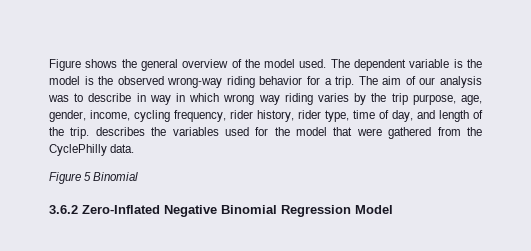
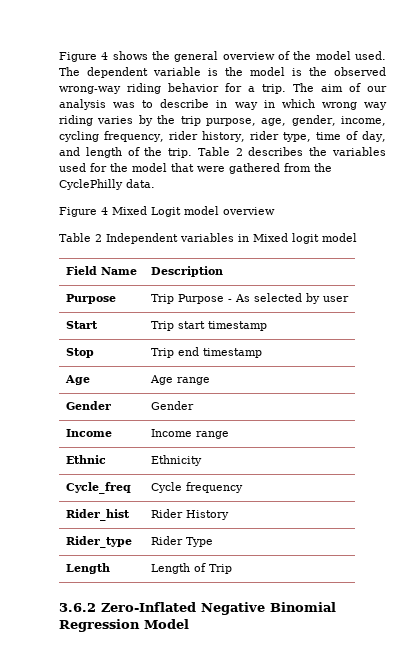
[49,59,81,71] Figure -> [59,52,109,62] Figure 4
(90, 133) none -> [197,147,243,156] Table 2
[84,172,139,181] 5 Binomial -> [101,206,275,217] [59,233,357,244] [65,266,137,275] [150,266,223,277] [65,294,116,304] [150,293,349,304] [65,321,98,329] [150,321,267,331] [65,348,94,358] [150,347,262,358] [64,375,90,385] [149,375,210,385] [65,401,111,410] [150,401,194,410] [65,429,112,437] [150,429,229,439] [65,455,106,464] [150,455,202,466] [65,482,131,494] [150,482,243,493] [65,509,130,521] [150,509,229,520] [65,536,132,548] [150,536,213,547] [65,563,110,574] [150,563,232,574] 4 Mixed Logit model overview // Table 2 Independent variables in Mixed logit model // Field Name | Description // Purpose | Trip Purpose - As selected by user // Start | Trip start timestamp // Stop | Trip end timestamp // Age | Age range // Gender | Gender // Income | Income range // Ethnic | Ethnicity // Cycle_freq | Cycle frequency // Rider_hist | Rider History // Rider_type | Rider Type // Length | Length of Trip

